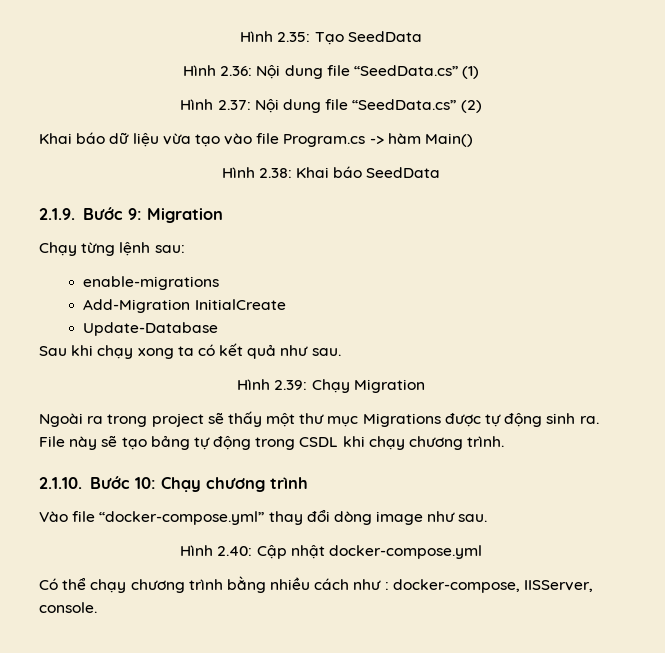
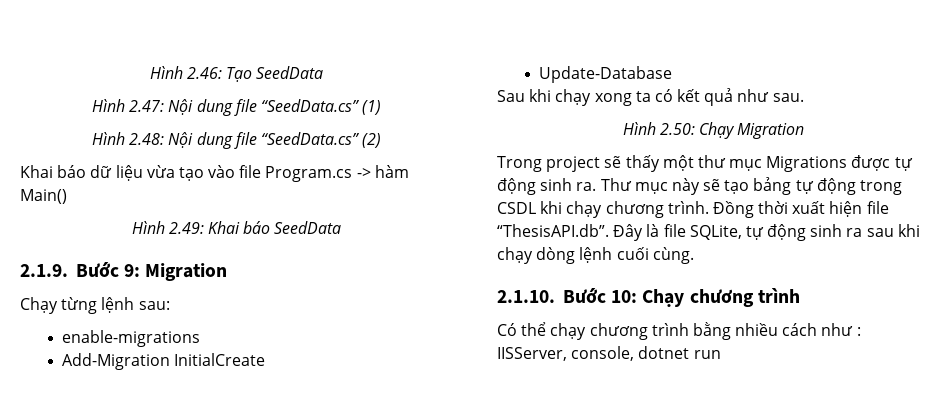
[240,31,311,42] Hình 2.35: -> [149,66,222,79] Hình 2.46:
[220,66,253,76] 2.36: -> [129,100,165,112] 2.47:
[217,100,251,110] 2.37: -> [129,133,165,145] 2.48:
[258,168,292,178] 2.38: -> [168,222,204,234] 2.49:
[274,380,308,390] 2.39: -> [659,123,695,135] 2.50:
[39,413,148,427] Ngoài ra trong -> [497,156,542,172] Trong
[39,436,65,447] File -> [600,178,668,194] Thư mục
(505, 441) none -> [712,201,889,218] [497,224,920,241] [497,247,694,264] Đồng thời xuất hiện file “ThesisAPI.db”. Đây là file SQLite, tự động sinh ra sau khi chạy dòng lệnh cuối cùng.
[39,509,488,525] [180,545,482,559] // Vào file “docker-compose.yml” thay đổi dòng image như sau. // Hình 2.40: Cập nhật docker-compose.yml -> (800, 295) none
[392,579,594,593] [39,602,97,613] docker-compose, IISServer, console. -> [497,346,721,361] IISServer, console, dotnet run

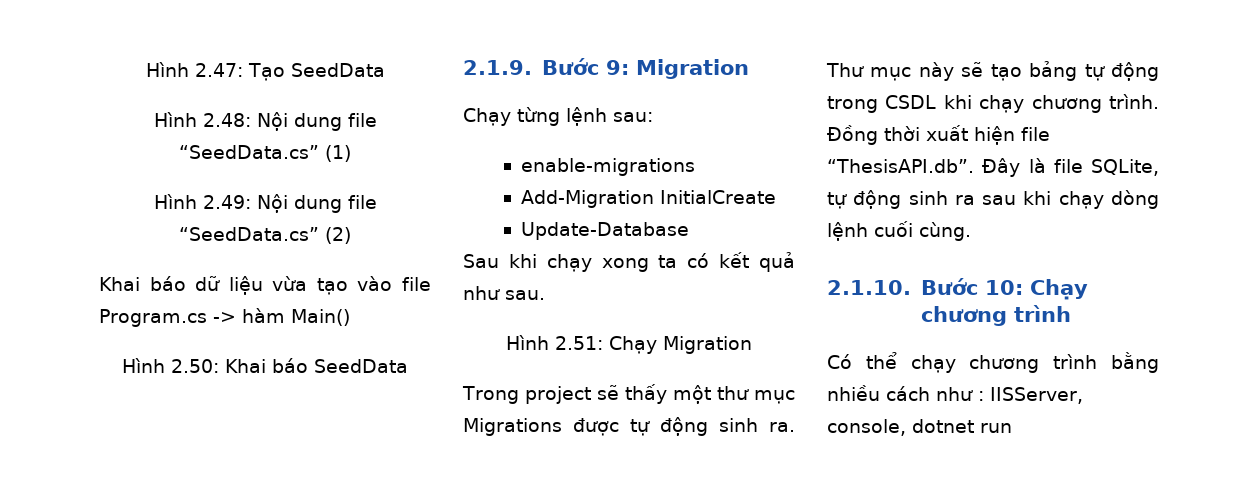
[149,66,222,79] Hình 2.46: -> [145,62,243,77] Hình 2.47:
[129,100,165,112] 2.47: -> [202,113,251,127] 2.48:
[129,133,165,145] 2.48: -> [202,195,251,209] 2.49:
[168,222,204,234] 2.49: -> [171,359,219,373] 2.50:
[659,123,695,135] 2.50: -> [555,336,603,350] 2.51:

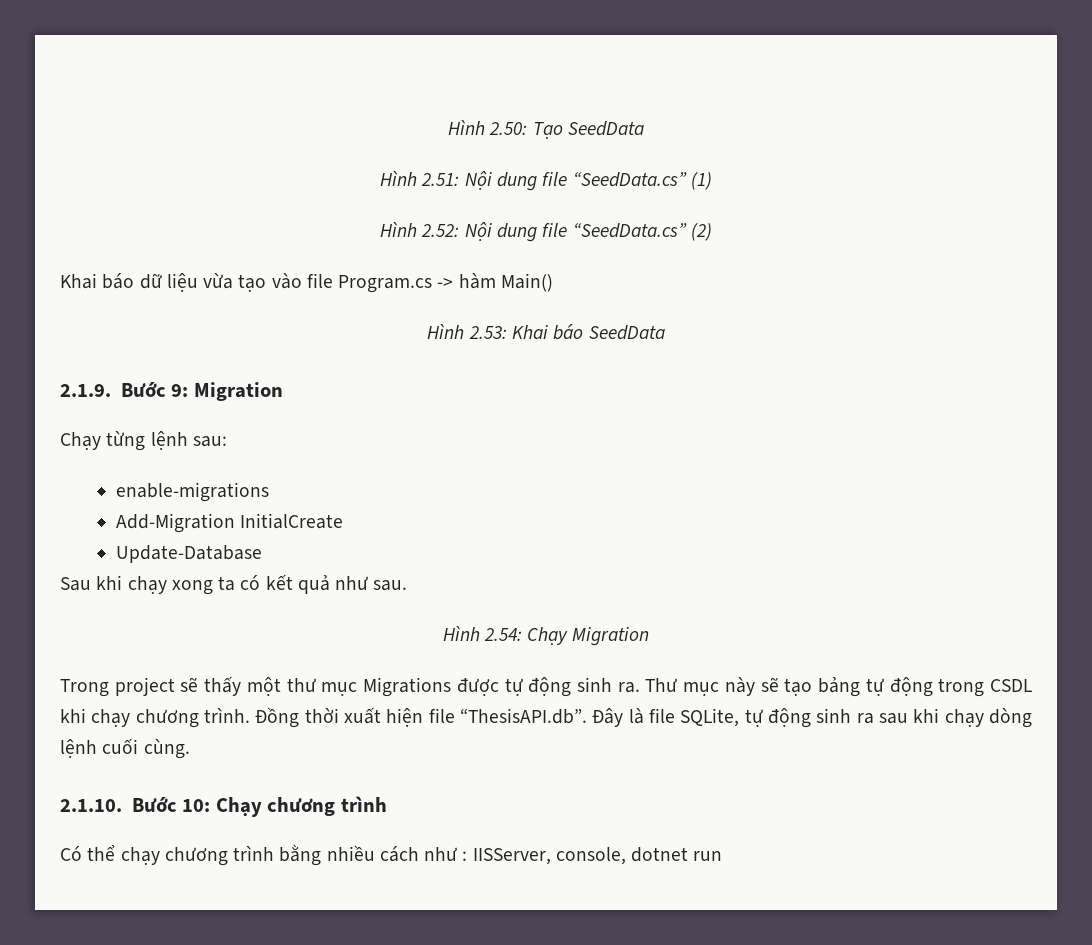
[145,62,243,77] Hình 2.47: -> [448,120,528,135] Hình 2.50:
[202,113,251,127] 2.48: -> [421,173,460,186] 2.51:
[202,195,251,209] 2.49: -> [421,224,460,237] 2.52:
[171,359,219,373] 2.50: -> [468,326,507,339] 2.53:
[555,336,603,350] 2.51: -> [483,628,522,641] 2.54:

